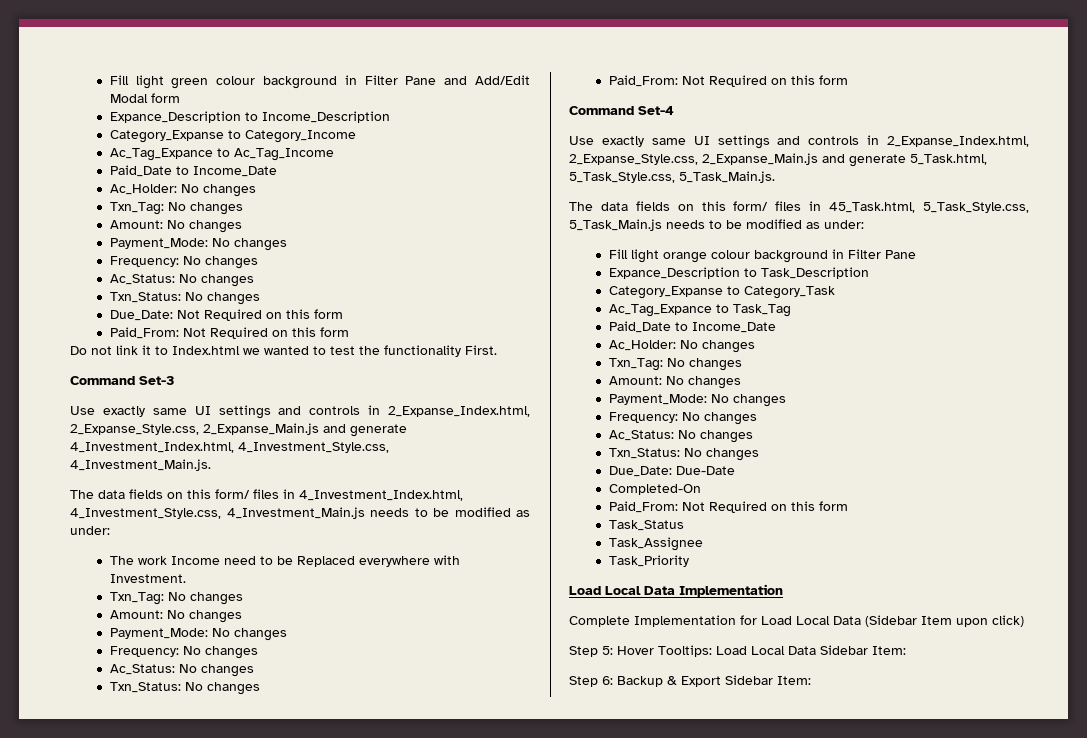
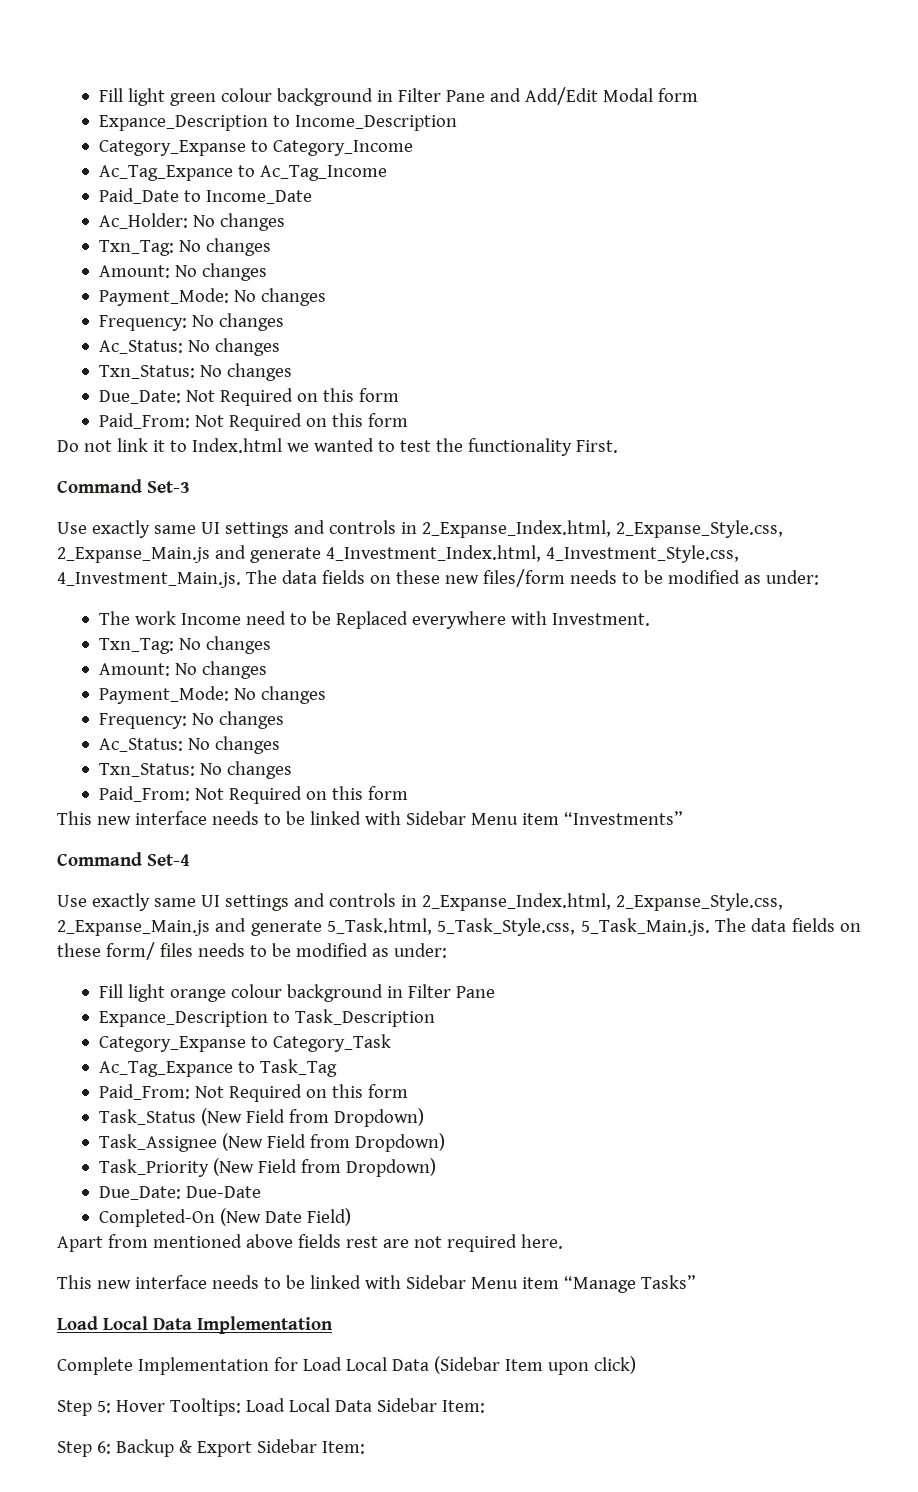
[70,489,463,501] [70,507,365,519] // The data fields on this form/ files in 4_Investment_Index.html, 4_Investment_Style.css, 4_Investment_Main.js -> [245,569,565,587] The data fields on these new files/form
(848, 80) none -> [57,811,683,825] // This new interface needs to be linked with Sidebar Menu item “Investments”
[569,201,1029,213] [569,219,662,231] // The data fields on this form/ files in 45_Task.html, 5_Task_Style.css, 5_Task_Main.js -> [715,918,862,932] [57,942,193,960] The data fields on these form/ files
[608,321,776,333] [608,340,755,353] [608,358,742,371] [608,376,741,389] [608,394,786,407] [608,412,757,425] [608,430,753,443] [608,448,759,461] [608,466,735,477] [608,484,701,495] // Paid_Date to Income_Date // Ac_Holder: No changes // Txn_Tag: No changes // Amount: No changes // Payment_Mode: No changes // Frequency: No changes // Ac_Status: No changes // Txn_Status: No changes // Due_Date: Due-Date // Completed-On -> (337, 1068) none
[608,537,703,551] [608,555,689,567] // Task_Assignee // Task_Priority -> [200,1108,424,1127] [98,1133,445,1152] [98,1158,436,1177] [98,1186,261,1200] [98,1208,351,1227] [57,1234,563,1252] [57,1275,696,1293] (New Field from Dropdown) // Task_Assignee (New Field from Dropdown) // Task_Priority (New Field from Dropdown) // Due_Date: Due-Date // Completed-On (New Date Field) // Apart from mentioned above fields rest are not required here. // This new interface needs to be linked with Sidebar Menu item “Manage Tasks”

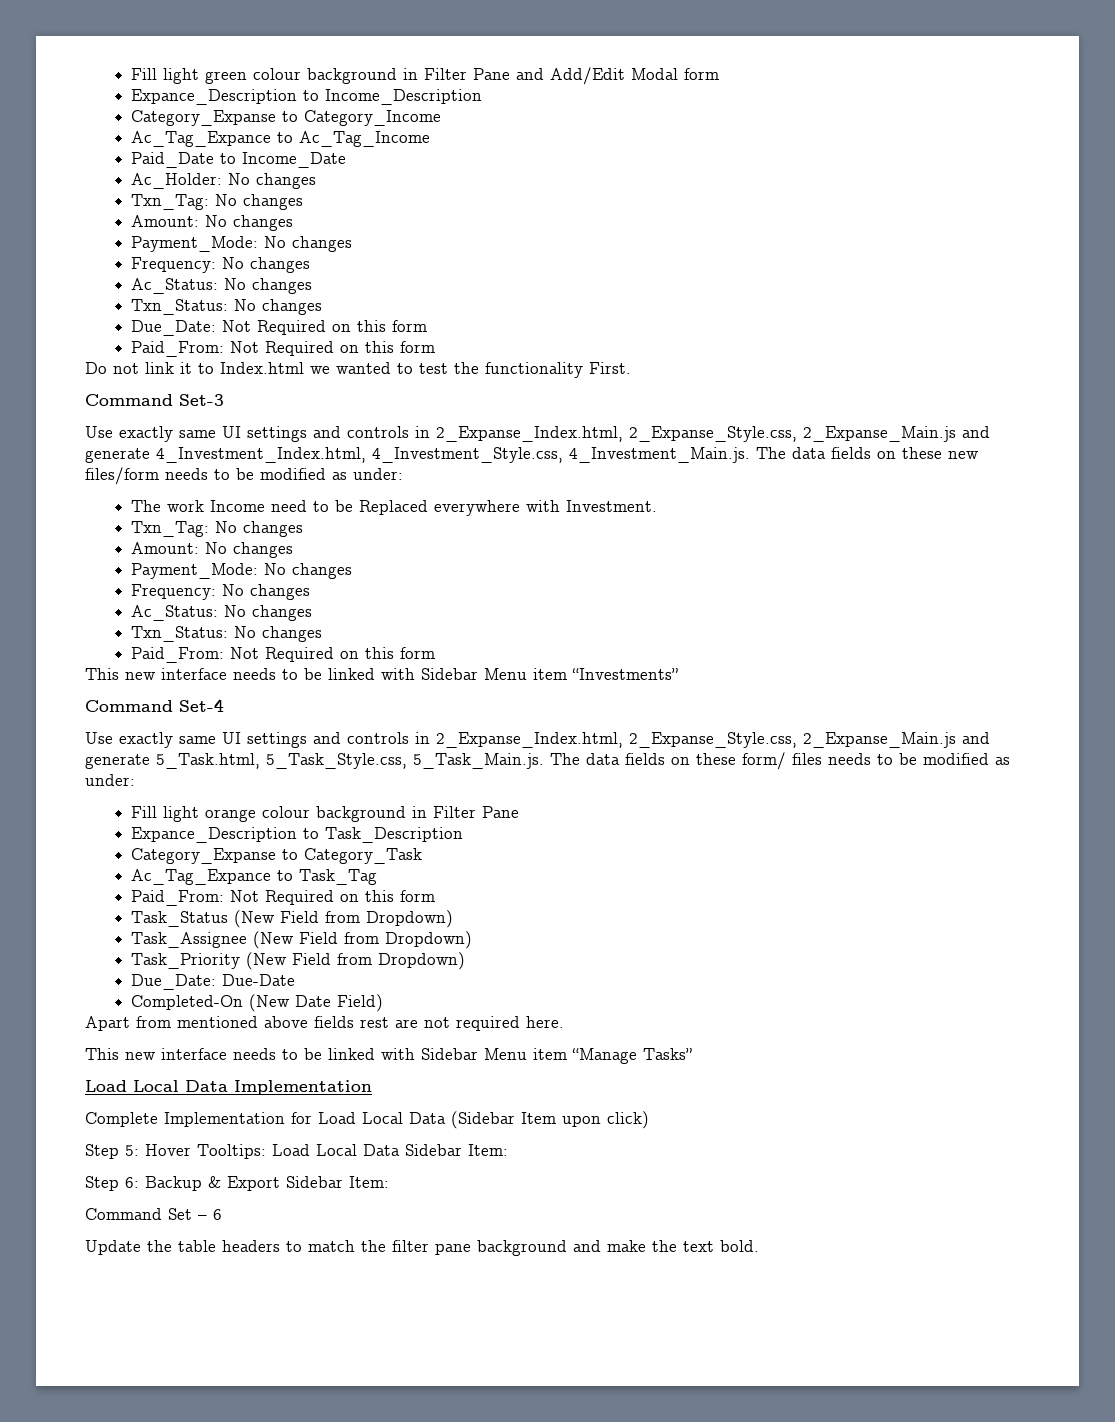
(365, 1447) none -> [85,1208,222,1220] [85,1240,759,1256] // Command Set – 6 // Update the table headers to match the filter pane background and make the text bold.

